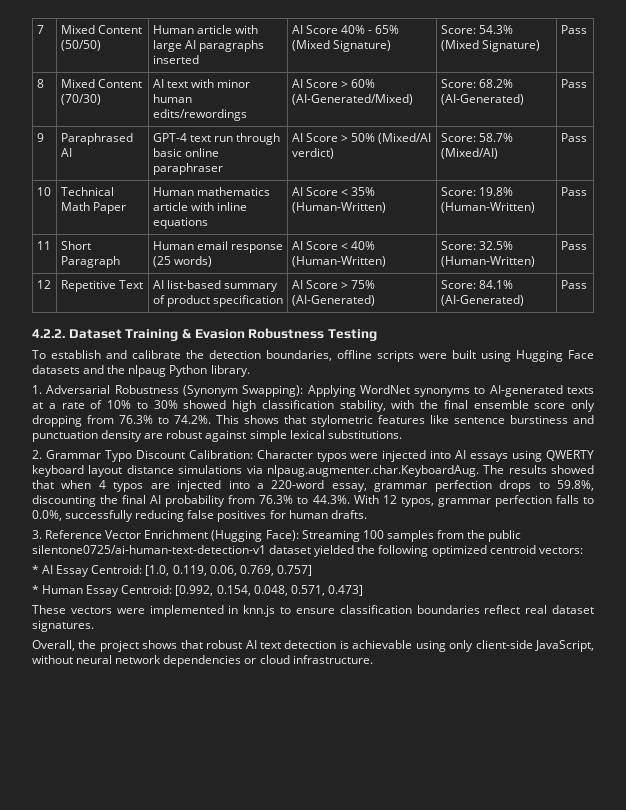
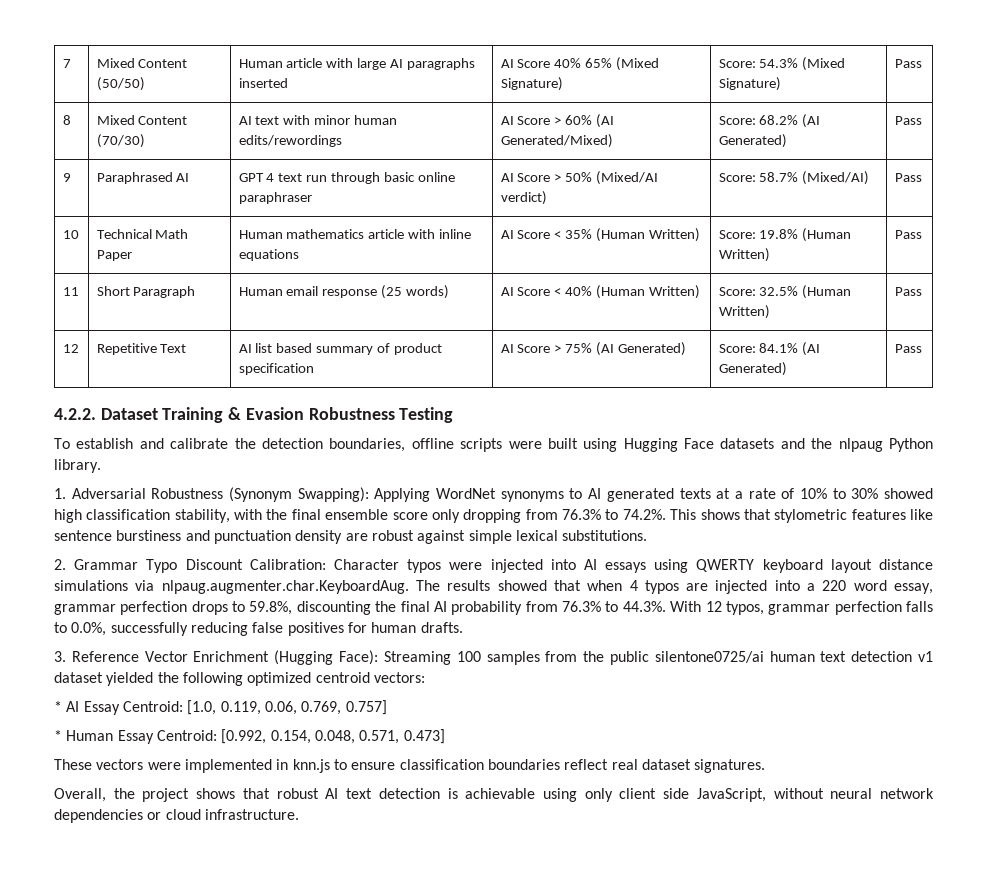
[367,30,372,34] - -> (582, 63) none
[291,94,413,105] (AI-Generated/Mixed) -> [596,114,615,128] [500,134,613,148] (AI Generated/Mixed)
[440,94,524,105] (AI-Generated) -> [802,114,821,128] [718,134,787,148] (AI Generated)
[152,133,187,142] GPT-4 -> [238,173,275,182] GPT 4
[291,202,386,213] (Human-Written) -> [596,228,701,242] (Human Written)
[440,202,535,213] (Human-Written) -> [802,228,852,242] [718,248,770,262] (Human Written)
[291,256,386,267] (Human-Written) -> [596,285,701,299] (Human Written)
[440,256,535,267] (Human-Written) -> [802,285,852,299] [718,305,770,319] (Human Written)
[166,280,221,289] list-based -> [255,343,313,353] list based
[291,295,375,306] (AI-Generated) -> [596,342,687,356] (AI Generated)
[440,295,524,306] (AI-Generated) -> [802,342,821,356] [718,362,787,376] (AI Generated)
[489,385,563,397] AI-generated -> [588,488,674,502] AI generated
[271,480,325,489] 220-word -> [822,580,887,591] 220 word
[32,545,266,554] silentone0725/ai-human-text-detection-v1 -> [654,651,933,663] silentone0725/ai human text detection v1
[475,640,533,649] client-side -> [619,788,690,799] client side

